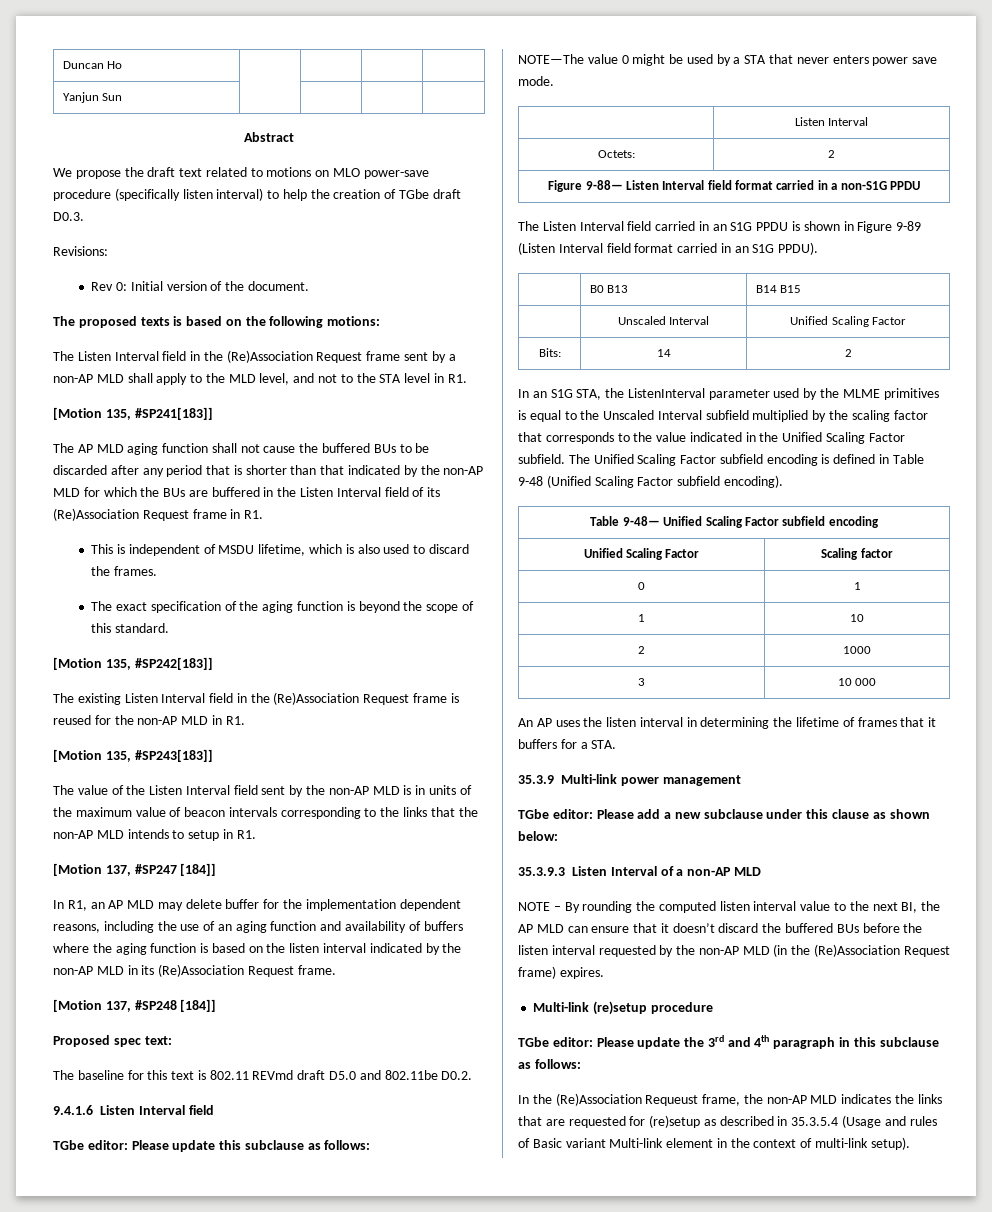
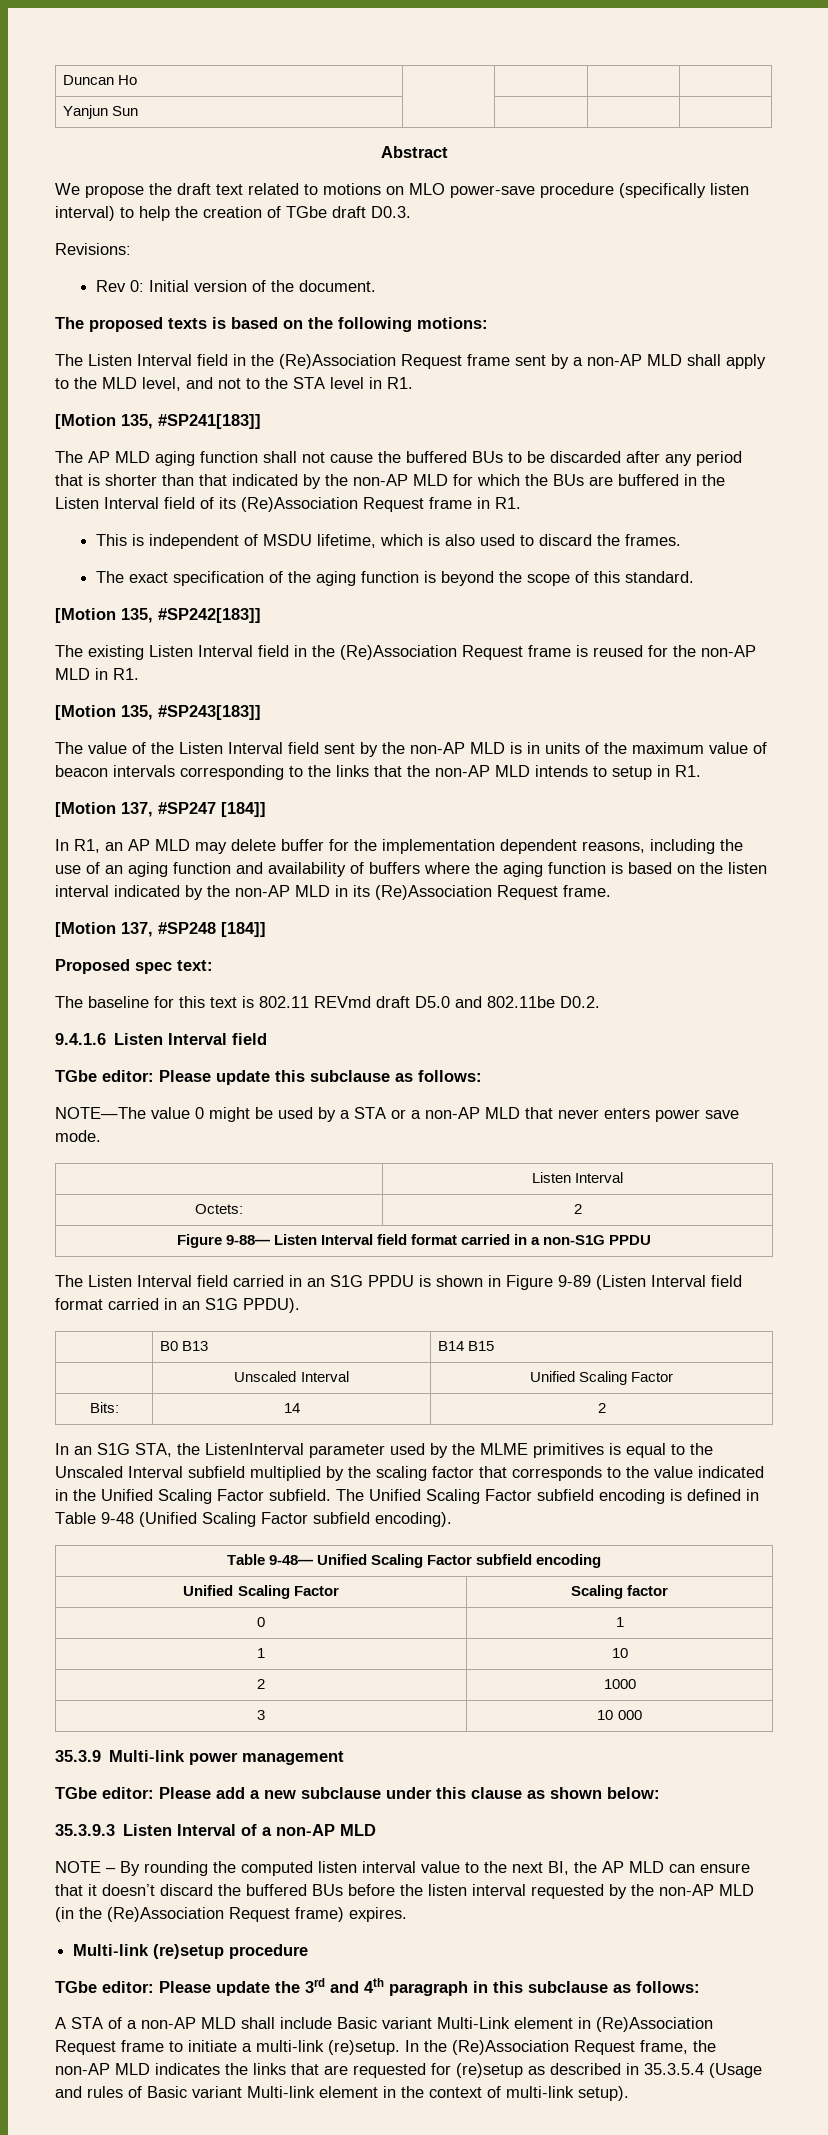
(767, 59) none -> [391,1107,520,1119] or a non-AP MLD
[518,717,937,729] [518,739,617,749] // An AP uses the listen interval in determining the lifetime of frames that it buffers for a STA. -> (642, 1715) none
(581, 1064) none -> [55,2017,713,2032] [55,2040,400,2055] A STA of a non-AP MLD shall include Basic variant Multi-Link element in (Re)Association Request frame to initiate a multi-link (re)setup.
[645,1095,699,1106] Requeust -> [574,2040,635,2055] Request

